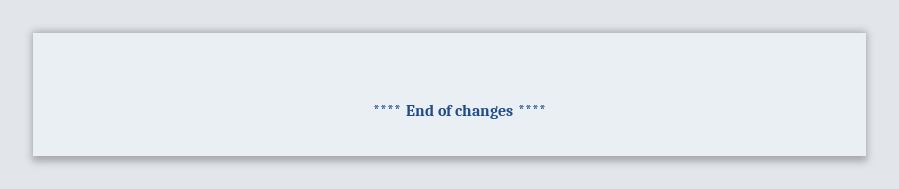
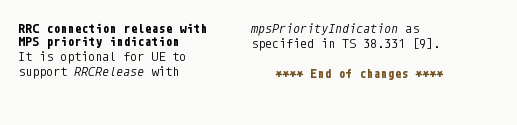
(373, 110) none -> [18,23,207,33] [18,36,179,49] [18,51,186,64] [18,66,179,79] [250,23,419,36] [251,38,440,51] RRC connection release with MPS priority indication // It is optional for UE to support RRCRelease with mpsPriorityIndication as specified in TS 38.331 [9]. //

